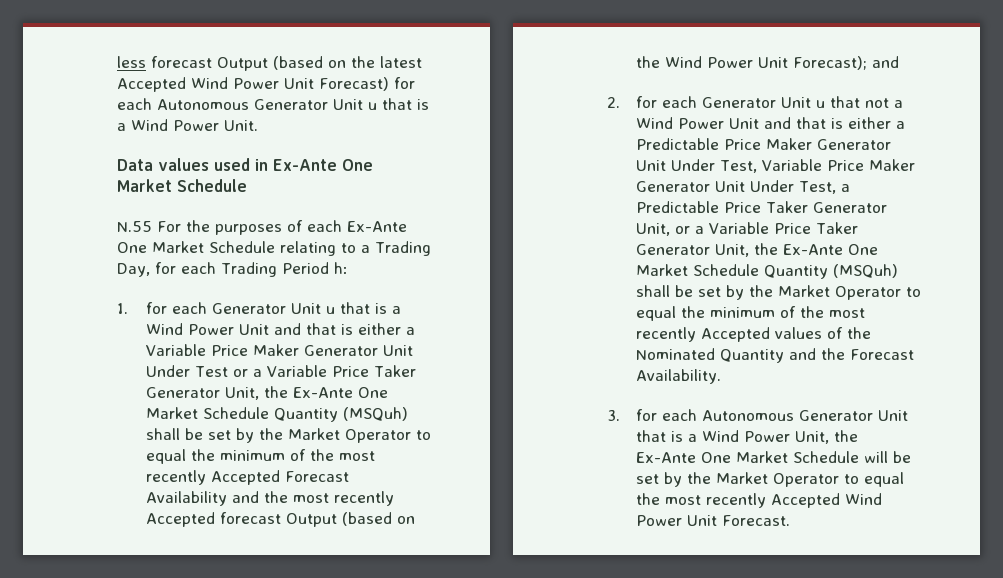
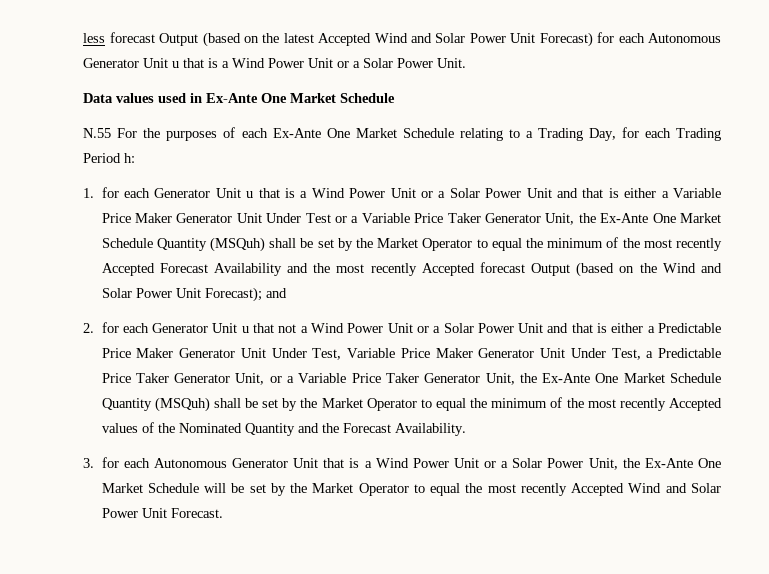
(228, 83) none -> [411,33,466,43] and Solar
(219, 125) none -> [308,58,434,68] Unit or a Solar Power
(269, 329) none -> [420,188,552,198] or a Solar Power Unit
(702, 62) none -> [701,263,723,273] [101,288,132,298] and Solar
(759, 123) none -> [416,323,544,333] or a Solar Power Unit
(790, 436) none -> [453,458,584,468] Unit or a Solar Power
(882, 499) none -> [665,483,722,493] and Solar

